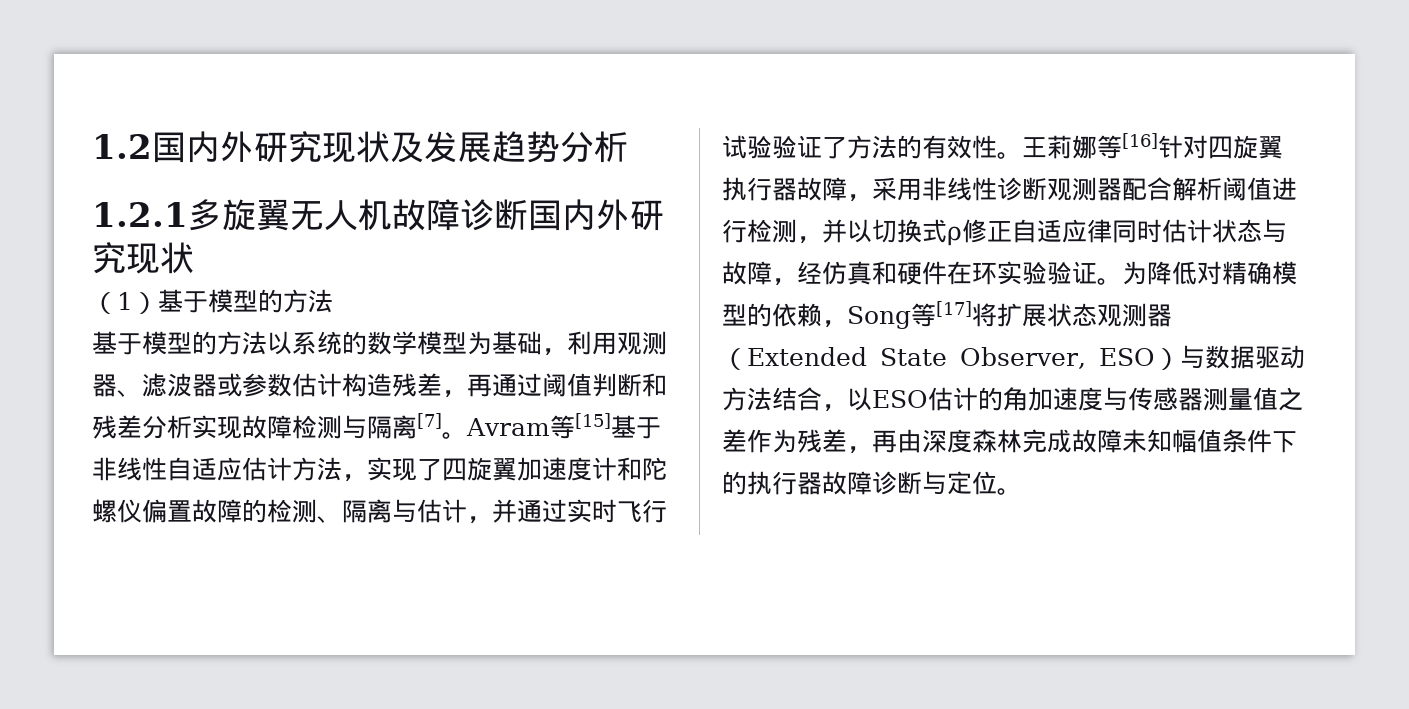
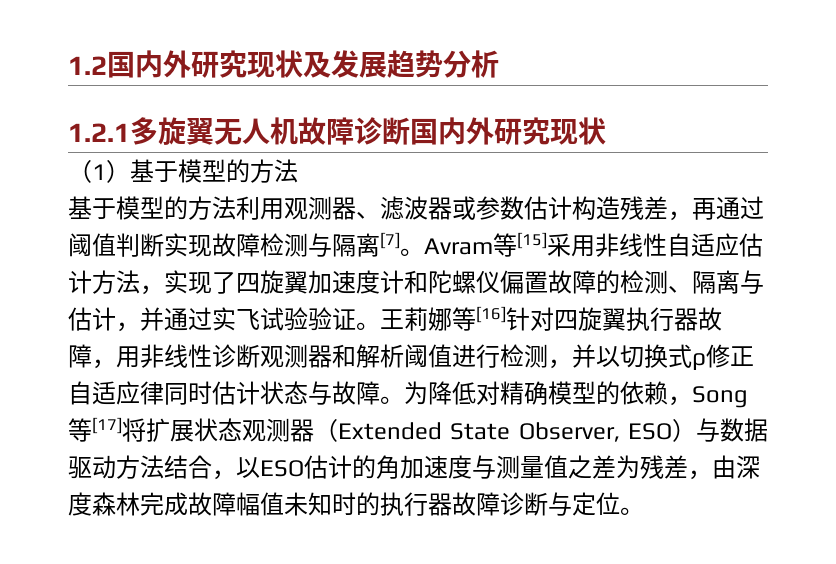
[267,331,567,356] 以系统的数学模型为基础， -> (236, 208) none
[642,373,667,397] [92,415,192,439] 和残差分析 -> (164, 245) none
[610,415,661,439] 基于 -> [547,233,595,257] 采用
[592,499,667,523] 时飞行 -> [236,309,260,330] 飞
[822,135,997,159] 了方法的有效性 -> (356, 319) none
[872,177,897,201] 采 -> (116, 364) none
[1122,177,1172,201] 配合 -> [332,344,356,368] 和
[772,261,1097,286] ，经仿真和硬件在环实验验证 -> (380, 393) none
[1128,387,1203,411] 传感器 -> (496, 467) none
[747,429,772,453] 作 -> (616, 467) none
[872,430,897,453] 再 -> (712, 475) none
[1122,429,1297,453] 未知幅值条件下 -> [236,492,356,516] 幅值未知时

